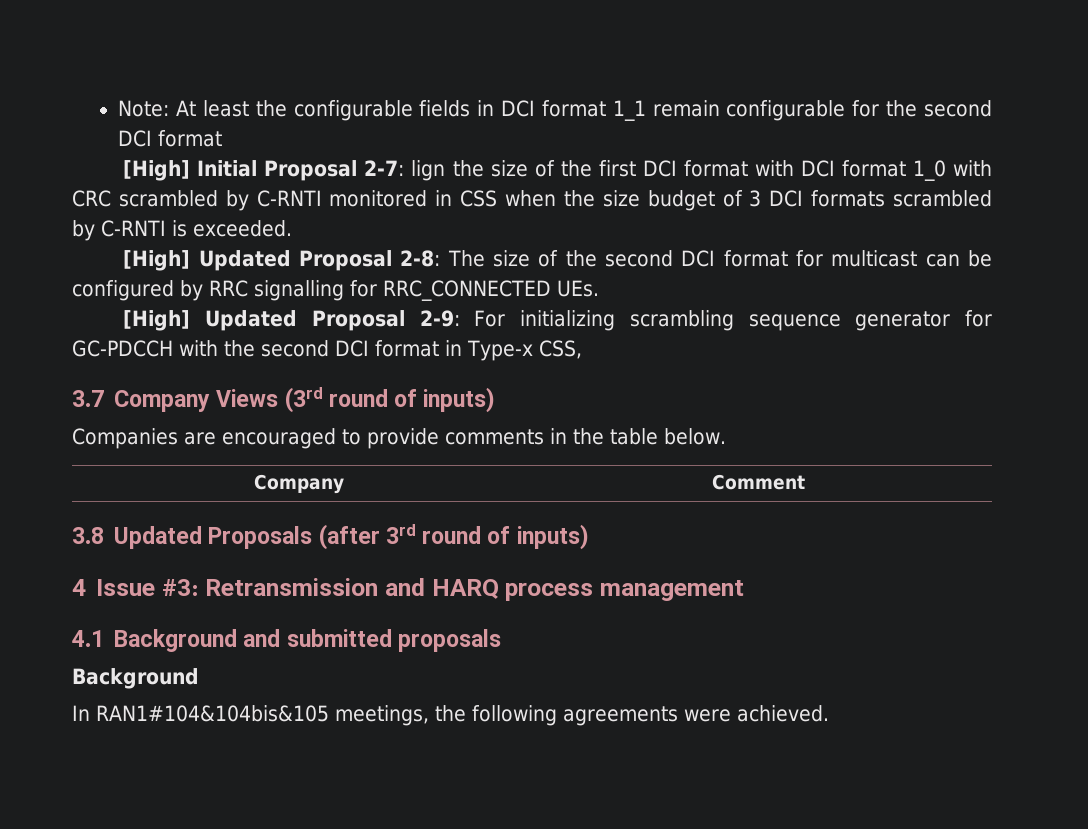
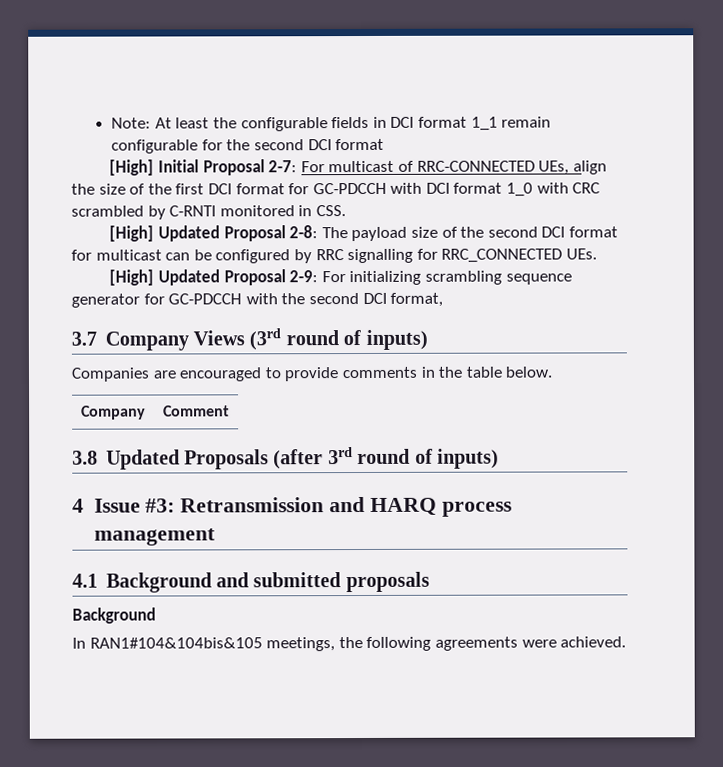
[411,160,446,181] lign -> [300,160,607,175] For multicast of RRC-CONNECTED UEs, align
(748, 168) none -> [288,182,387,195] for GC-PDCCH
[460,190,992,211] [72,220,292,241] CSS when the size budget of 3 DCI formats scrambled by C-RNTI is exceeded. -> [315,205,346,217] CSS.
(485, 258) none -> [351,226,408,242] payload
[375,340,582,361] format in Type-x CSS, -> [390,292,444,307] format,

